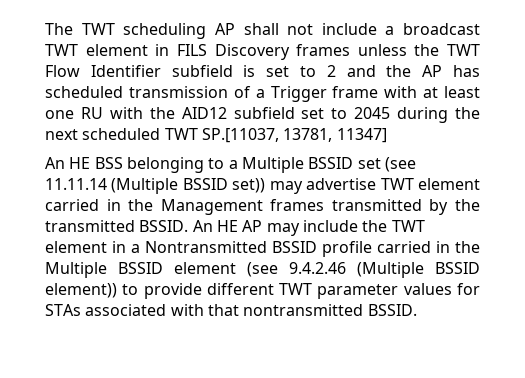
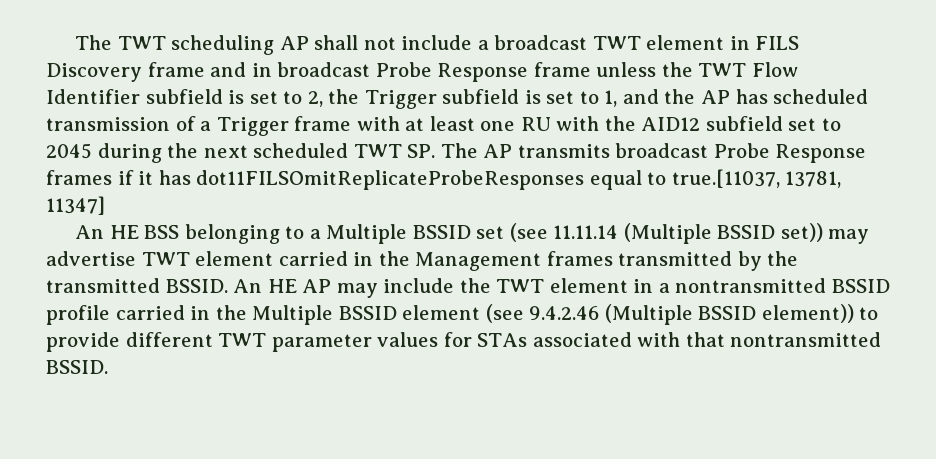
[296,44,351,56] frames -> [147,62,591,82] frame and in broadcast Probe Response frame
[326,65,336,77] 2 -> [307,89,618,109] 2, the Trigger subfield is set to 1,
[201,128,279,143] SP.[11037, -> [407,143,867,163] [46,169,780,190] SP. The AP transmits broadcast Probe Response frames if it has dot11FILSOmitReplicateProbeResponses equal to true.[11037,
[145,241,267,253] Nontransmitted -> [675,278,827,293] nontransmitted

